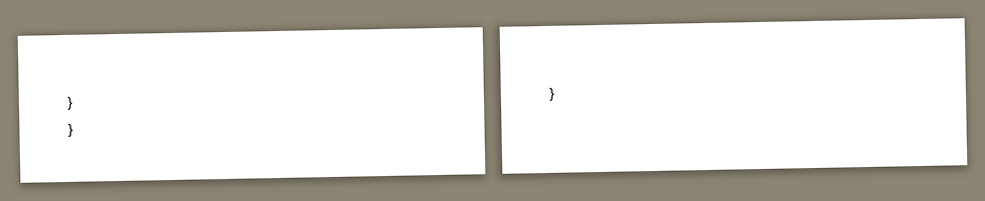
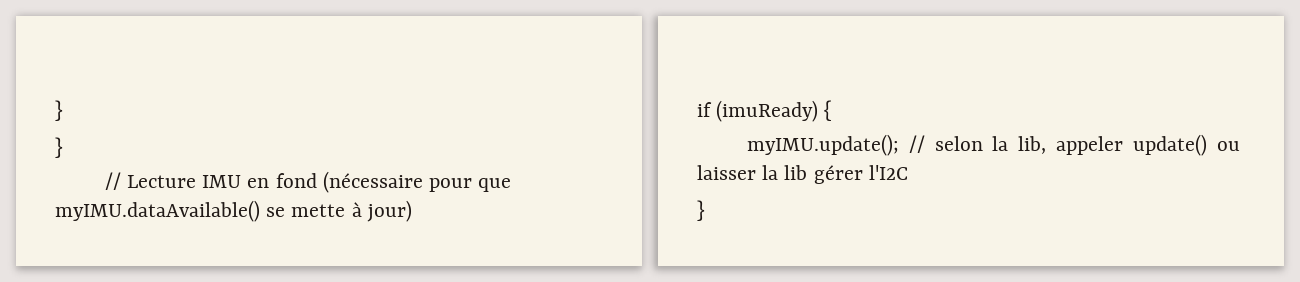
[66,95,74,110] [67,122,74,137] } // } -> [55,100,63,121] [55,137,63,158] [104,171,512,193] [55,200,412,222] [697,100,833,122] [746,134,1240,156] [697,165,908,184] } // } // // Lecture IMU en fond (nécessaire pour que myIMU.dataAvailable() se mette à jour) // if (imuReady) { // myIMU.update(); // selon la lib, appeler update() ou laisser la lib gérer l'I2C

